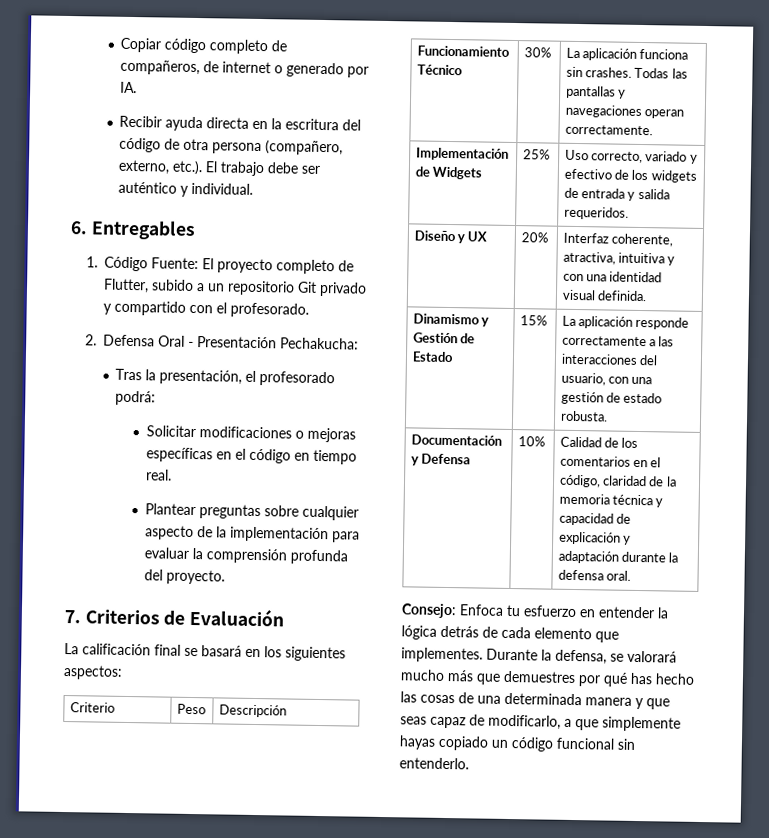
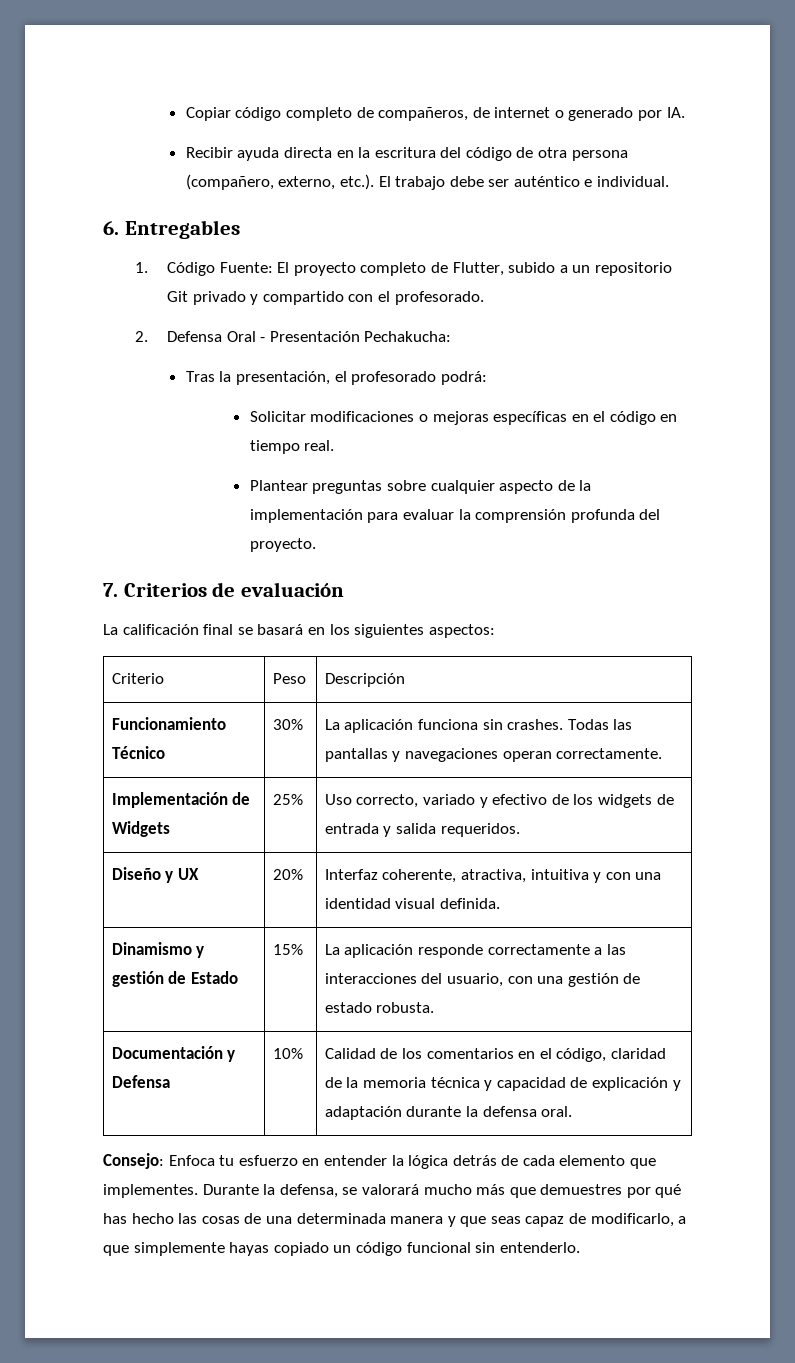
[180,185,190,197] y -> [584,179,593,187] e
[189,607,285,627] Evaluación -> [240,582,344,597] evaluación
[412,332,458,344] Gestión -> [111,971,164,987] gestión

